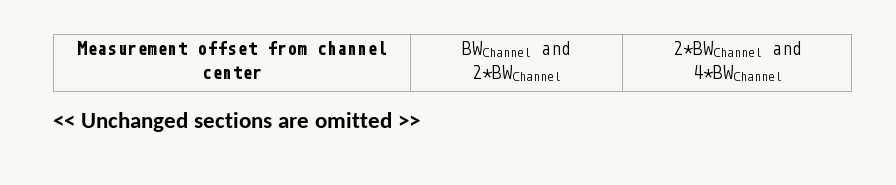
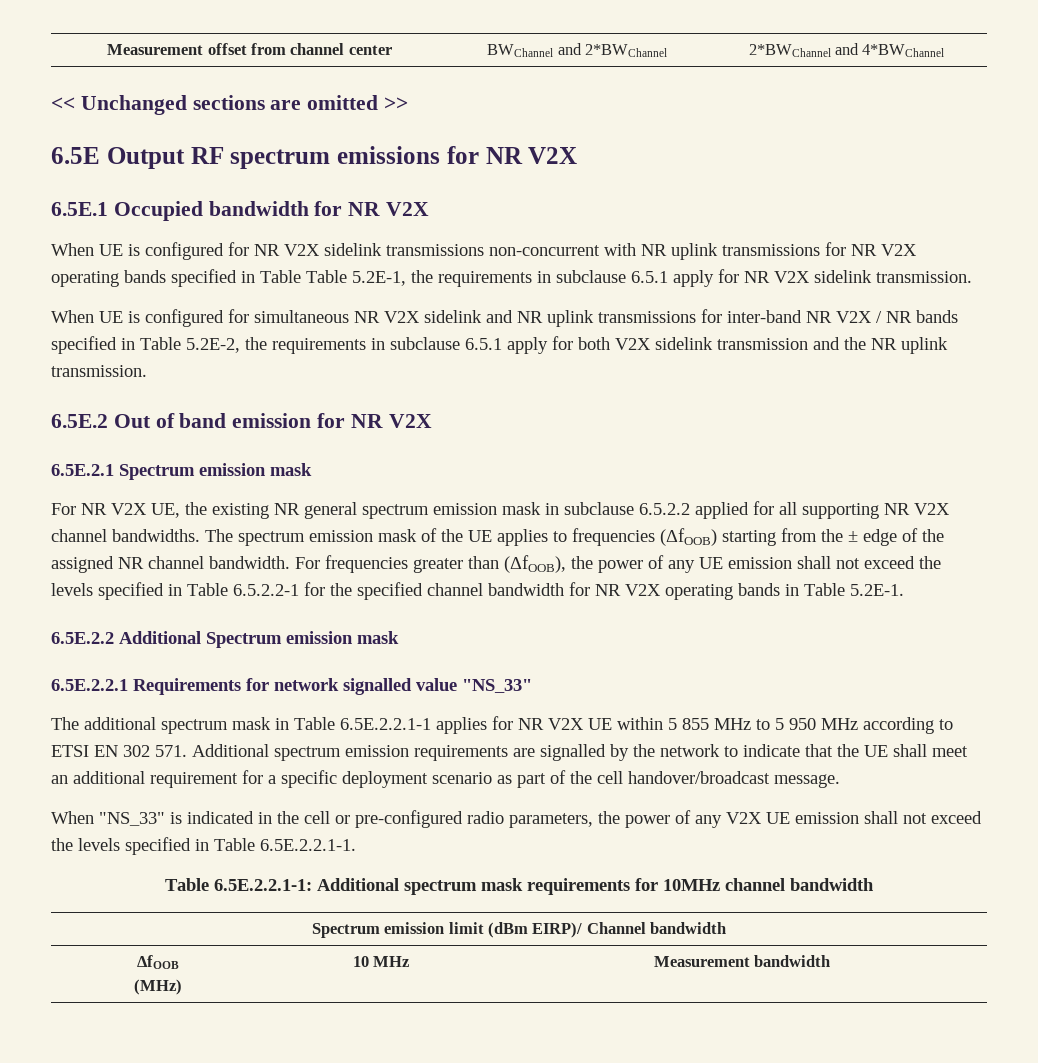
(421, 121) none -> [51,146,578,169] [51,201,430,221] [51,242,917,260] [51,269,972,287] [51,309,958,327] [51,336,948,354] [51,365,147,377] [51,413,432,428] [51,463,312,480] [51,501,950,519] [51,528,944,546] [51,555,941,573] [51,582,904,600] [51,631,399,648] [51,678,532,695] [51,716,953,734] [51,744,968,761] [51,770,840,788] [51,810,982,828] [51,837,356,855] [165,878,874,895] [311,922,727,938] [137,955,179,969] [134,979,182,995] [352,956,410,967] [653,955,831,967] // 6.5E Output RF spectrum emissions for NR V2X // 6.5E.1 Occupied bandwidth for NR V2X // When UE is configured for NR V2X sidelink transmissions non-concurrent with NR uplink transmissions for NR V2X operating bands specified in Table Table 5.2E-1, the requirements in subclause 6.5.1 apply for NR V2X sidelink transmission. // When UE is configured for simultaneous NR V2X sidelink and NR uplink transmissions for inter-band NR V2X / NR bands specified in Table 5.2E-2, the requirements in subclause 6.5.1 apply for both V2X sidelink transmission and the NR uplink transmission. // 6.5E.2 Out of band emission for NR V2X // 6.5E.2.1 Spectrum emission mask // For NR V2X UE, the existing NR general spectrum emission mask in subclause 6.5.2.2 applied for all supporting NR V2X channel bandwidths. The spectrum emission mask of the UE applies to frequencies (ΔfOOB) starting from the ± edge of the assigned NR channel bandwidth. For frequencies greater than (ΔfOOB), the power of any UE emission shall not exceed the levels specified in Table 6.5.2.2-1 for the specified channel bandwidth for NR V2X operating bands in Table 5.2E-1. // 6.5E.2.2 Additional Spectrum emission mask // 6.5E.2.2.1 Requirements for network signalled value "NS_33" // The additional spectrum mask in Table 6.5E.2.2.1-1 applies for NR V2X UE within 5 855 MHz to 5 950 MHz according to ETSI EN 302 571. Additional spectrum emission requirements are signalled by the network to indicate that the UE shall meet an additional requirement for a specific deployment scenario as part of the cell handover/broadcast message. // When "NS_33" is indicated in the cell or pre-configured radio parameters, the power of any V2X UE emission shall not exceed the levels specified in Table 6.5E.2.2.1-1. // Table 6.5E.2.2.1-1: Additional spectrum mask requirements for 10MHz channel bandwidth // Spectrum emission limit (dBm EIRP)/ Channel bandwidth // ΔfOOB // (MHz) | 10 MHz | Measurement bandwidth

